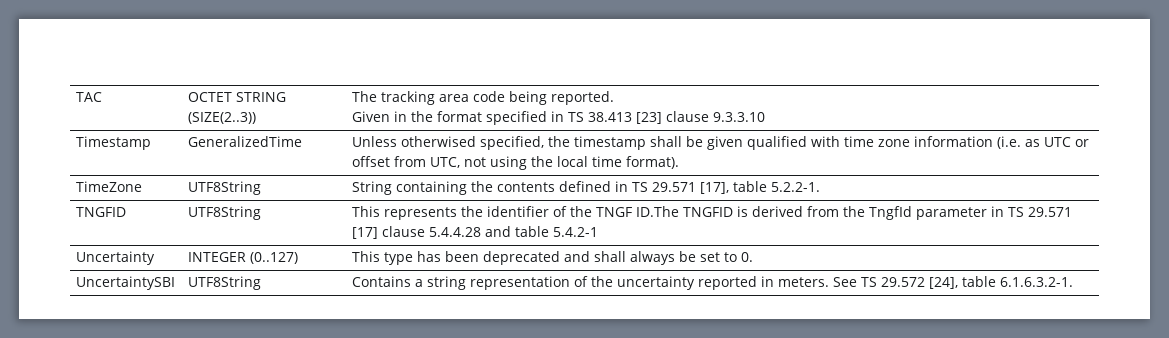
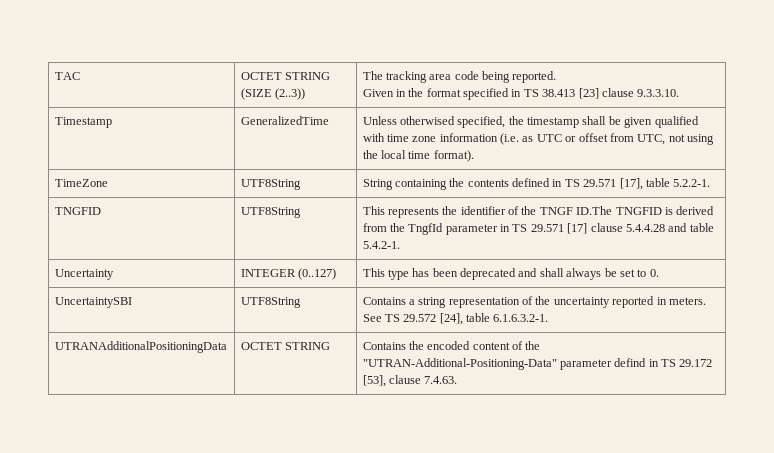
[188,112,257,124] (SIZE(2..3)) -> [240,88,305,100] (SIZE (2..3))
[713,112,766,122] 9.3.3.10 -> [637,89,680,97] 9.3.3.10.
[553,227,599,237] 5.4.2-1 -> [362,241,400,249] 5.4.2-1.
(1074, 282) none -> [54,341,227,353] [240,342,330,350] [362,341,541,350] [362,358,713,370] [362,375,458,387] // UTRANAdditionalPositioningData | OCTET STRING | Contains the encoded content of the "UTRAN-Additional-Positioning-Data" parameter defind in TS 29.172 [53], clause 7.4.63.

